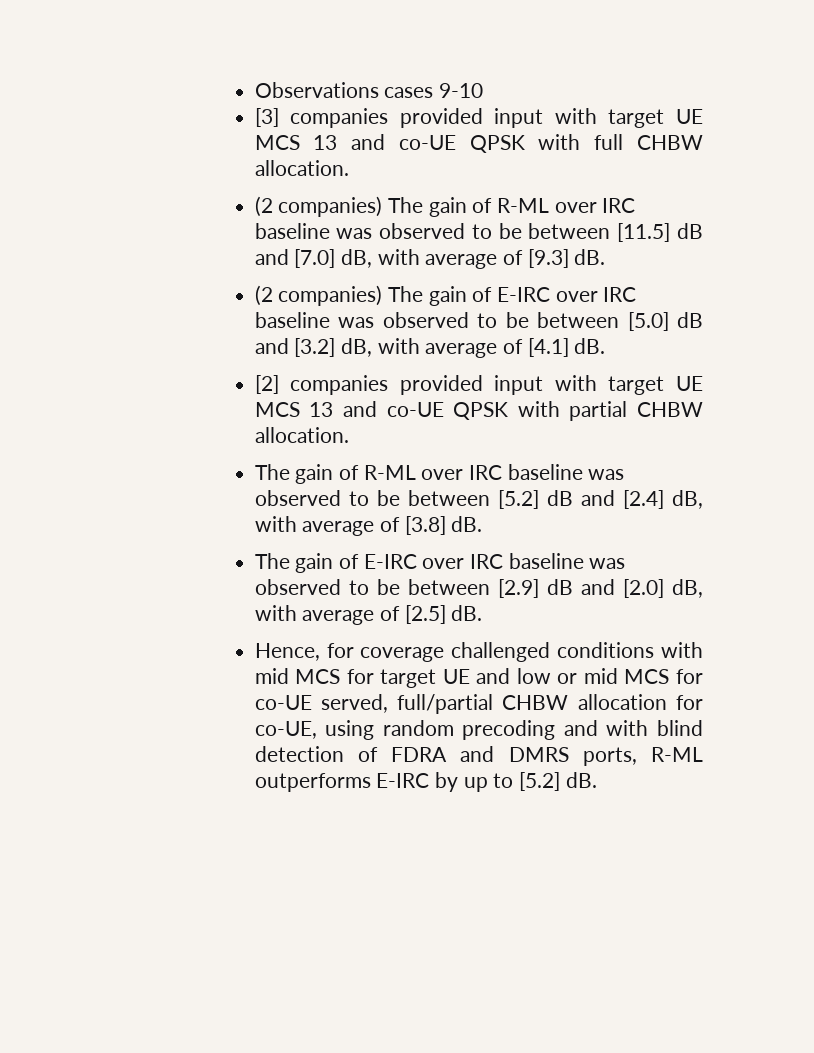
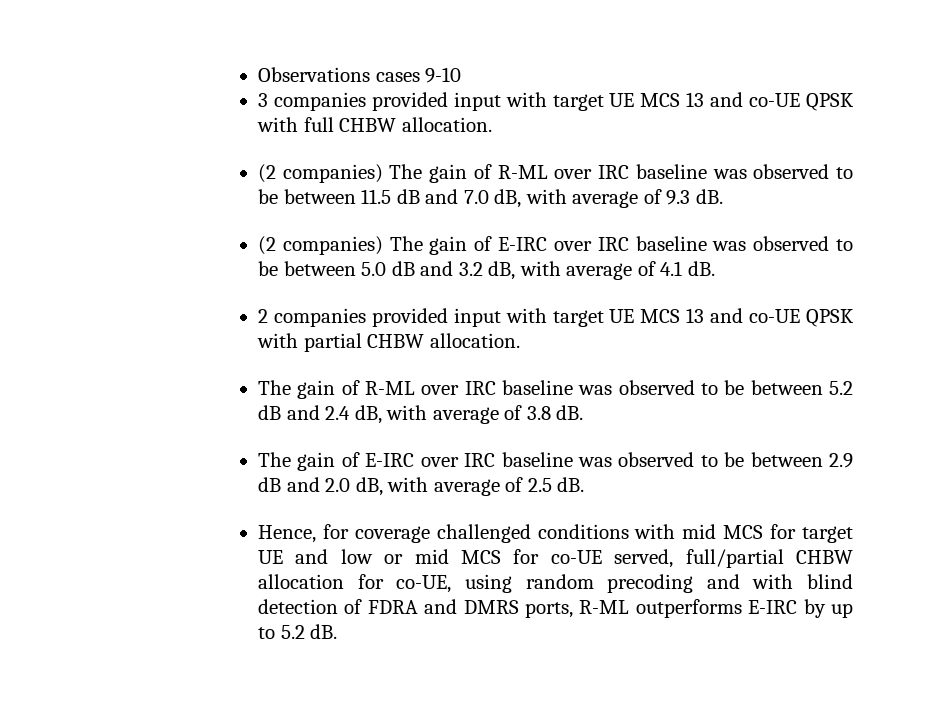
[254,108,279,127] [3] -> [257,93,268,107] 3
[617,223,703,242] [254,249,569,269] [11.5] dB and [7.0] dB, with average of [9.3] -> [361,189,691,208] 11.5 dB and 7.0 dB, with average of 9.3
[627,312,703,331] [254,338,606,358] [254,375,279,394] [5.0] dB and [3.2] dB, with average of [4.1] dB. // [2] -> [361,261,715,280] [257,309,268,323] 5.0 dB and 3.2 dB, with average of 4.1 dB. // 2
[497,490,703,509] [254,516,446,536] [5.2] dB and [2.4] dB, with average of [3.8] -> [829,381,854,395] [257,405,551,424] 5.2 dB and 2.4 dB, with average of 3.8
[497,579,703,598] [254,605,446,625] [2.9] dB and [2.0] dB, with average of [2.5] -> [829,453,853,468] [257,477,552,496] 2.9 dB and 2.0 dB, with average of 2.5
[519,772,561,791] [5.2] -> [280,625,305,639] 5.2

